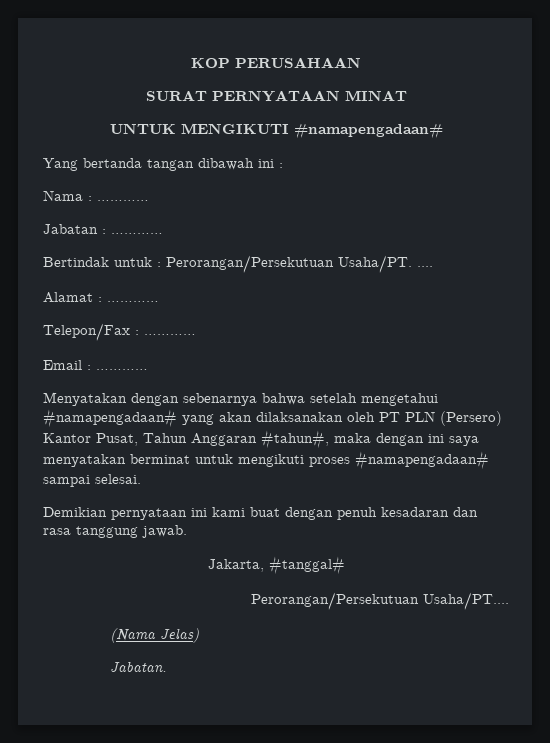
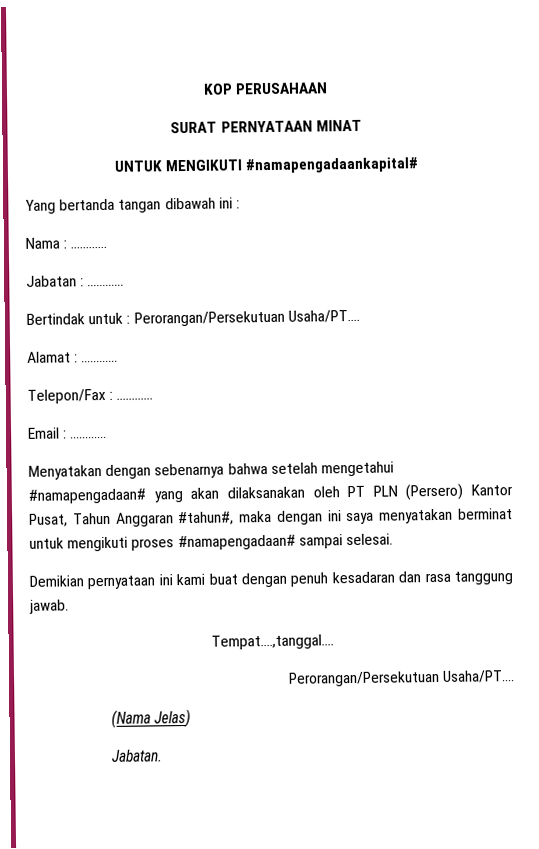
[293,123,443,139] #namapengadaan# -> [245,157,419,174] #namapengadaankapital#
[338,255,433,273] Usaha/PT. .... -> [287,309,360,323] Usaha/PT....
[207,556,345,575] Jakarta, #tanggal# -> [210,634,334,650] Tempat....,tanggal....

